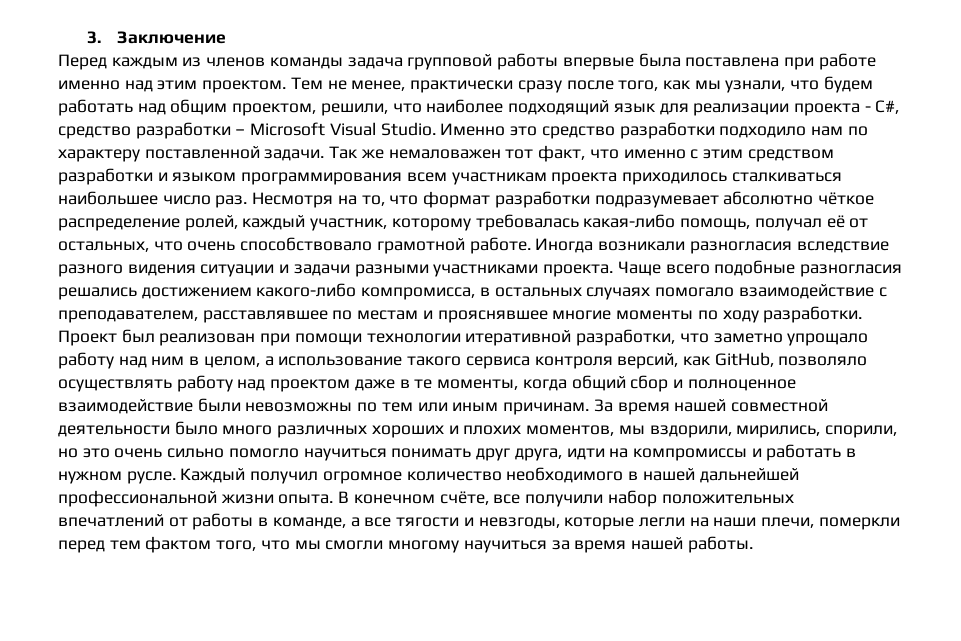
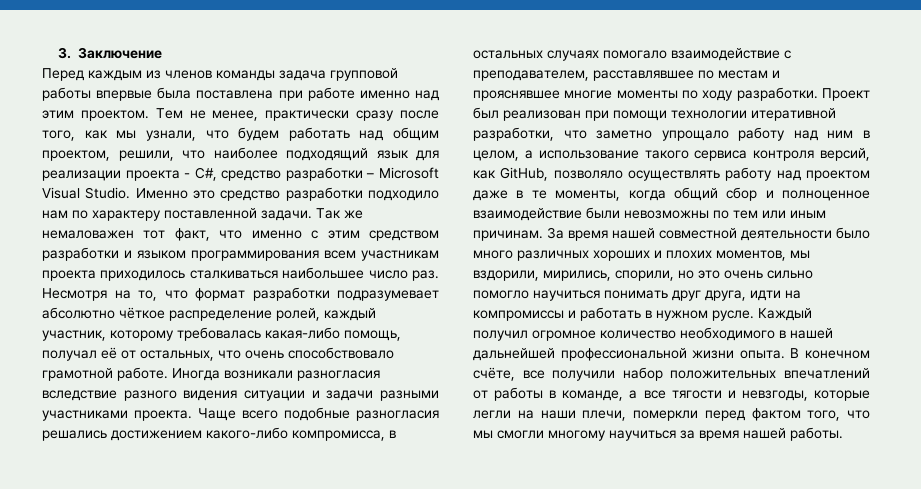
[109,540,141,550] тем -> (745, 415) none

